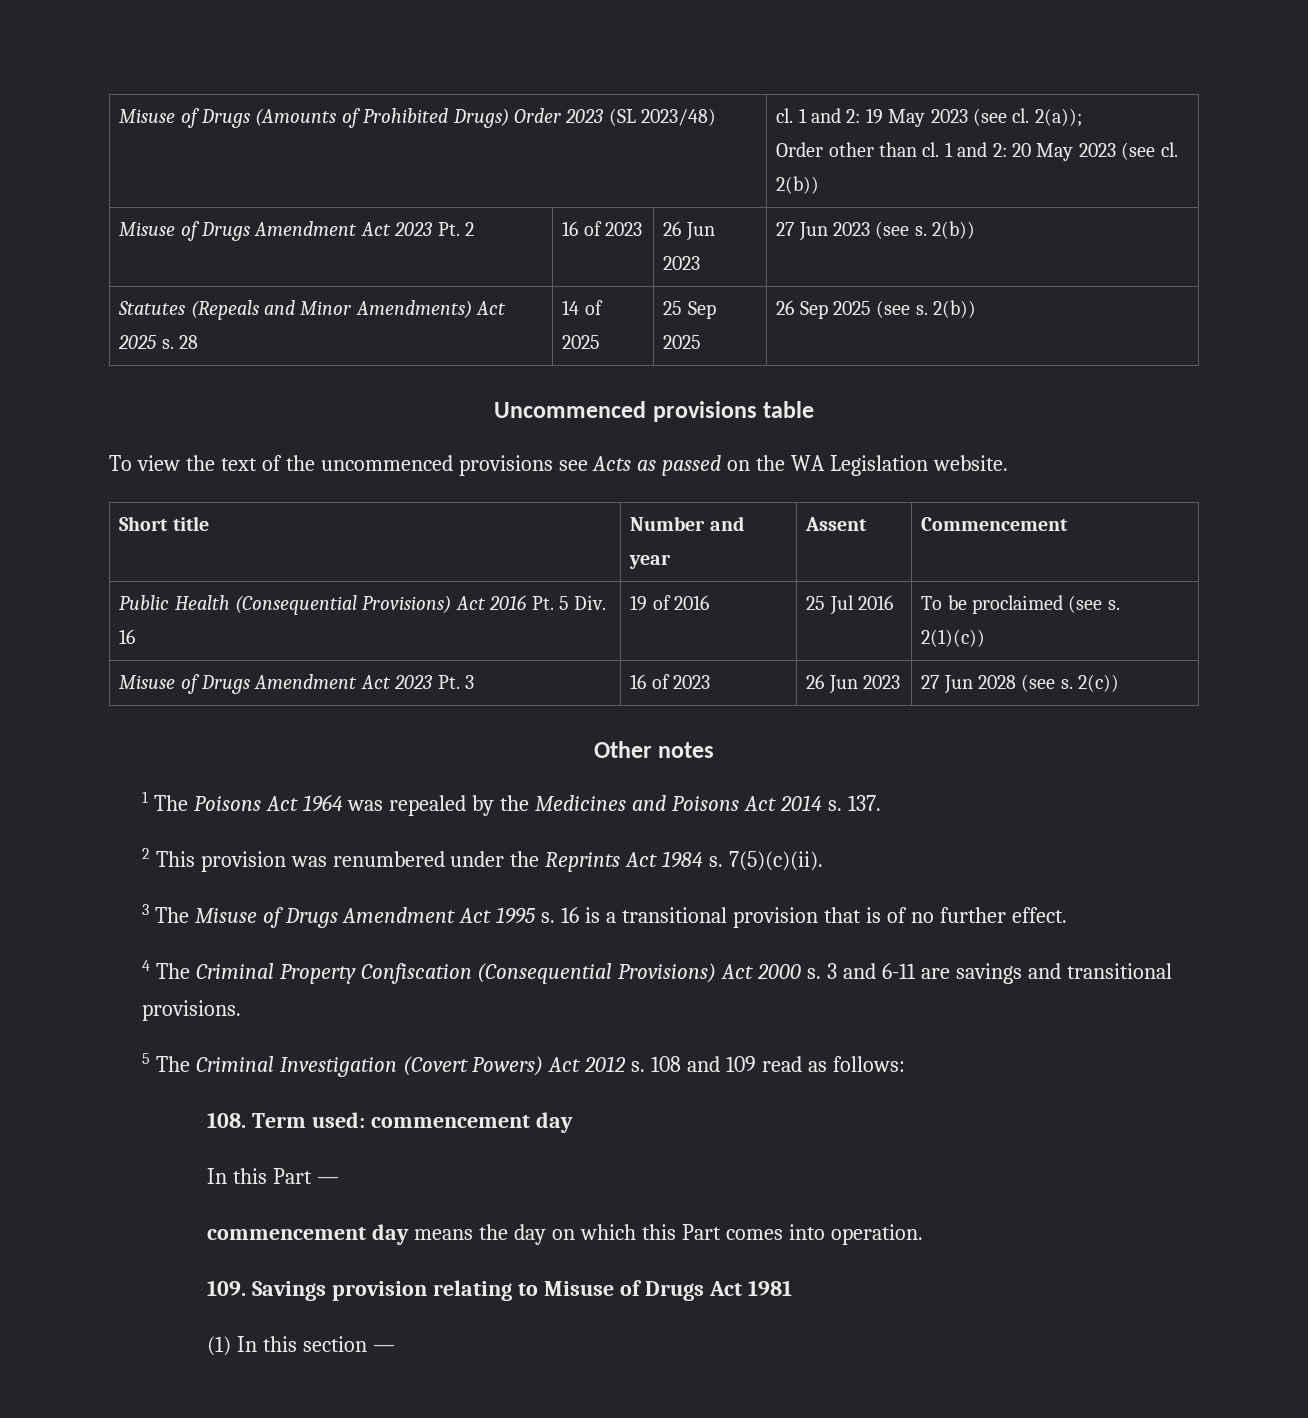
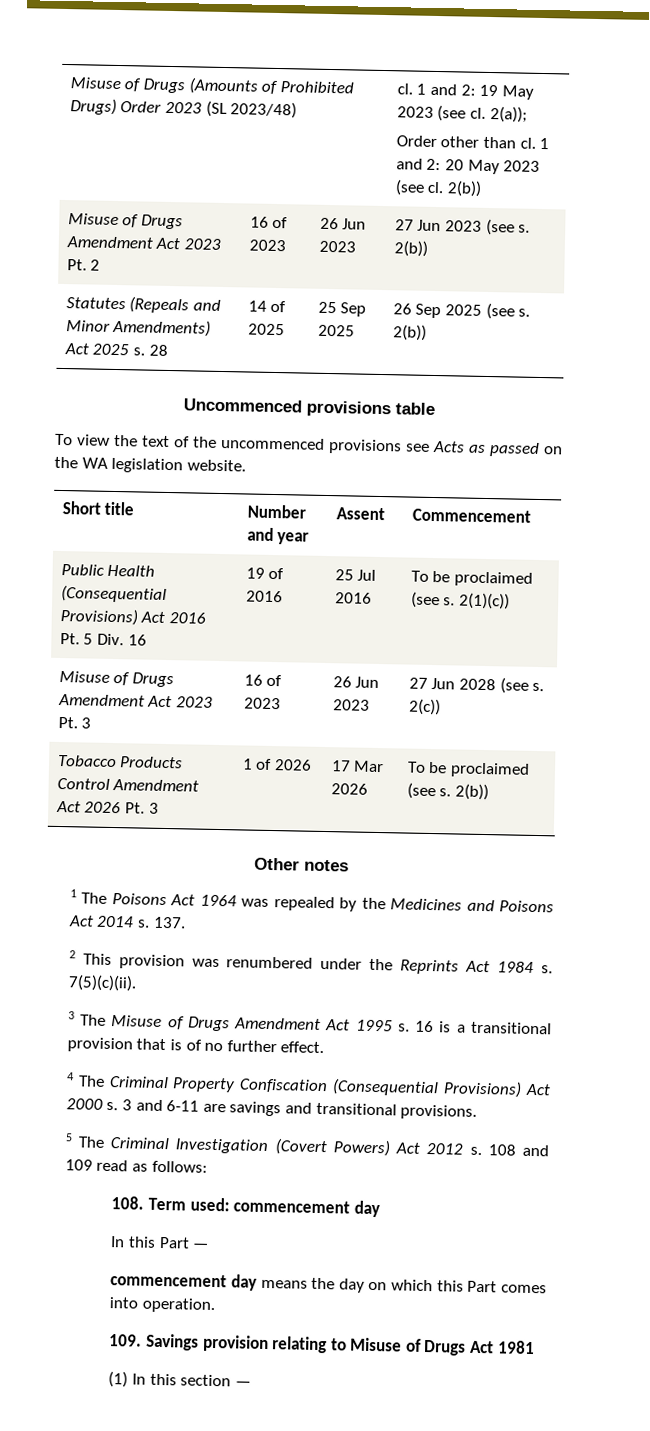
[830,455,929,476] Legislation -> [111,457,184,474] legislation
(1120, 683) none -> [57,754,184,769] [56,777,200,792] [55,800,159,814] [241,758,313,771] [330,760,385,773] [330,783,368,795] [406,761,531,778] [406,782,490,801] // Tobacco Products Control Amendment Act 2026 Pt. 3 | 1 of 2026 | 17 Mar 2026 | To be proclaimed (see s. 2(b))

